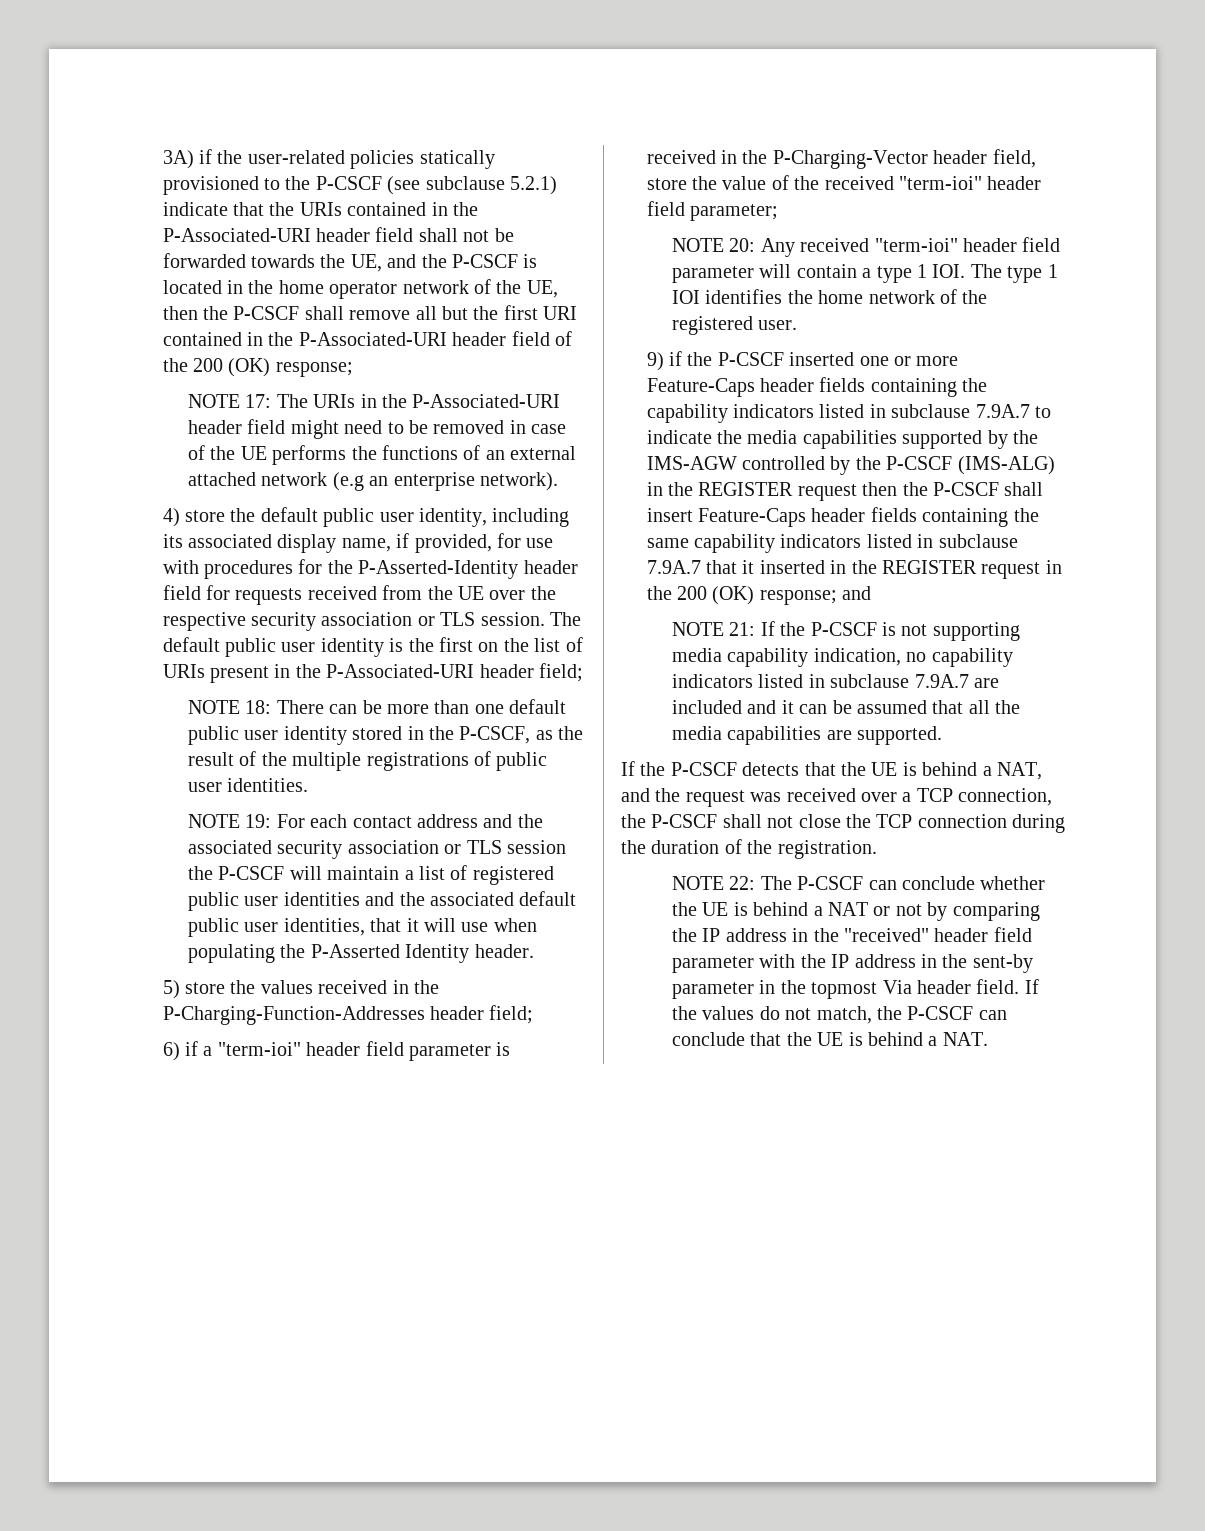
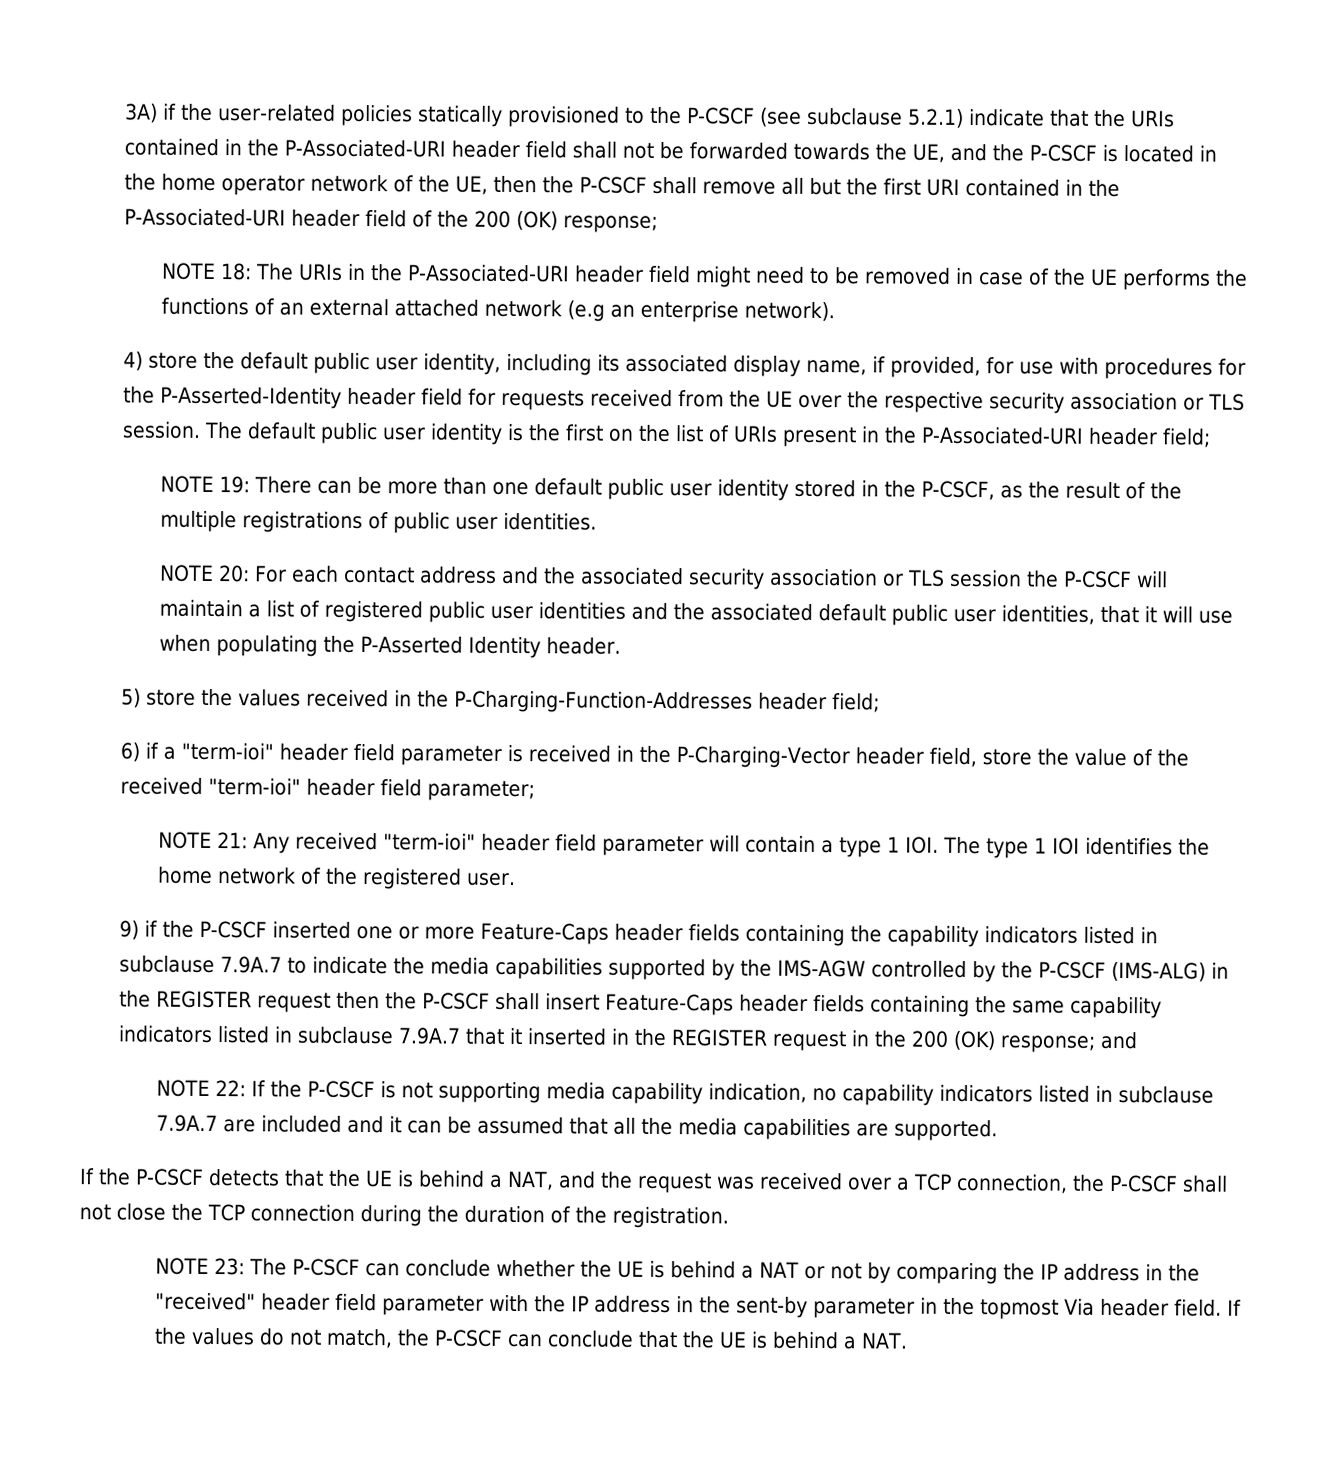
[245,394,272,408] 17: -> [220,263,253,281] 18:
[245,700,272,714] 18: -> [219,476,251,494] 19:
[245,814,272,828] 19: -> [218,565,251,583] 20:
[729,238,756,252] 20: -> [217,832,249,849] 21:
[729,622,756,636] 21: -> [215,1080,247,1097] 22:
[729,876,756,890] 22: -> [214,1258,246,1276] 23:

